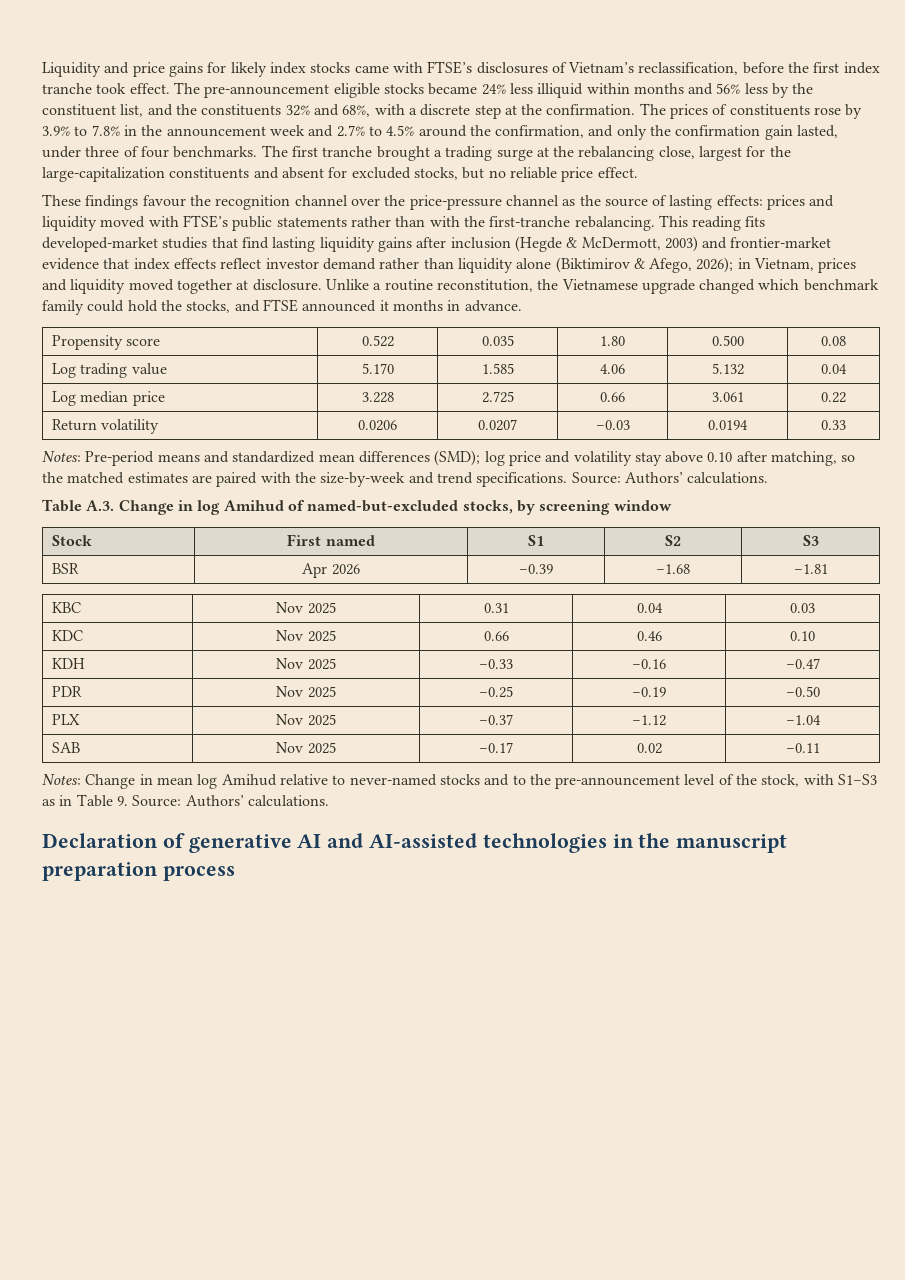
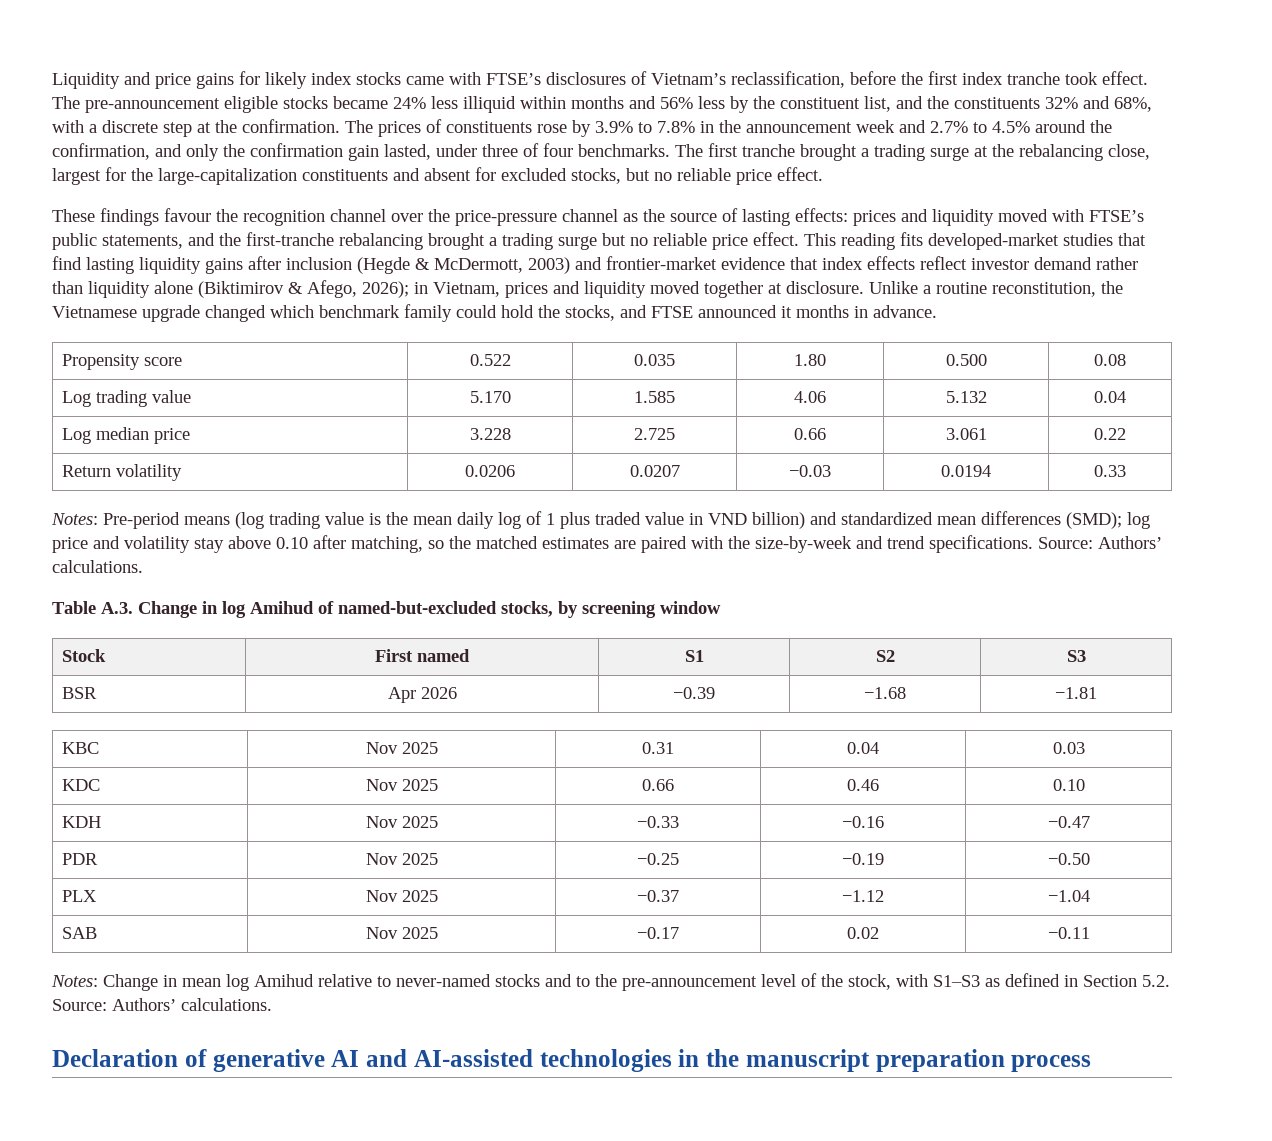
[276,216,655,231] statements rather than with the first-tranche rebalancing. -> [102,232,799,250] statements, and the first-tranche rebalancing brought a trading surge but no reliable price effect.
(200, 458) none -> [235,511,805,529] (log trading value is the mean daily log of 1 plus traded value in VND billion)
[59,794,128,807] in Table 9. -> [1005,973,1170,987] defined in Section 5.2.

